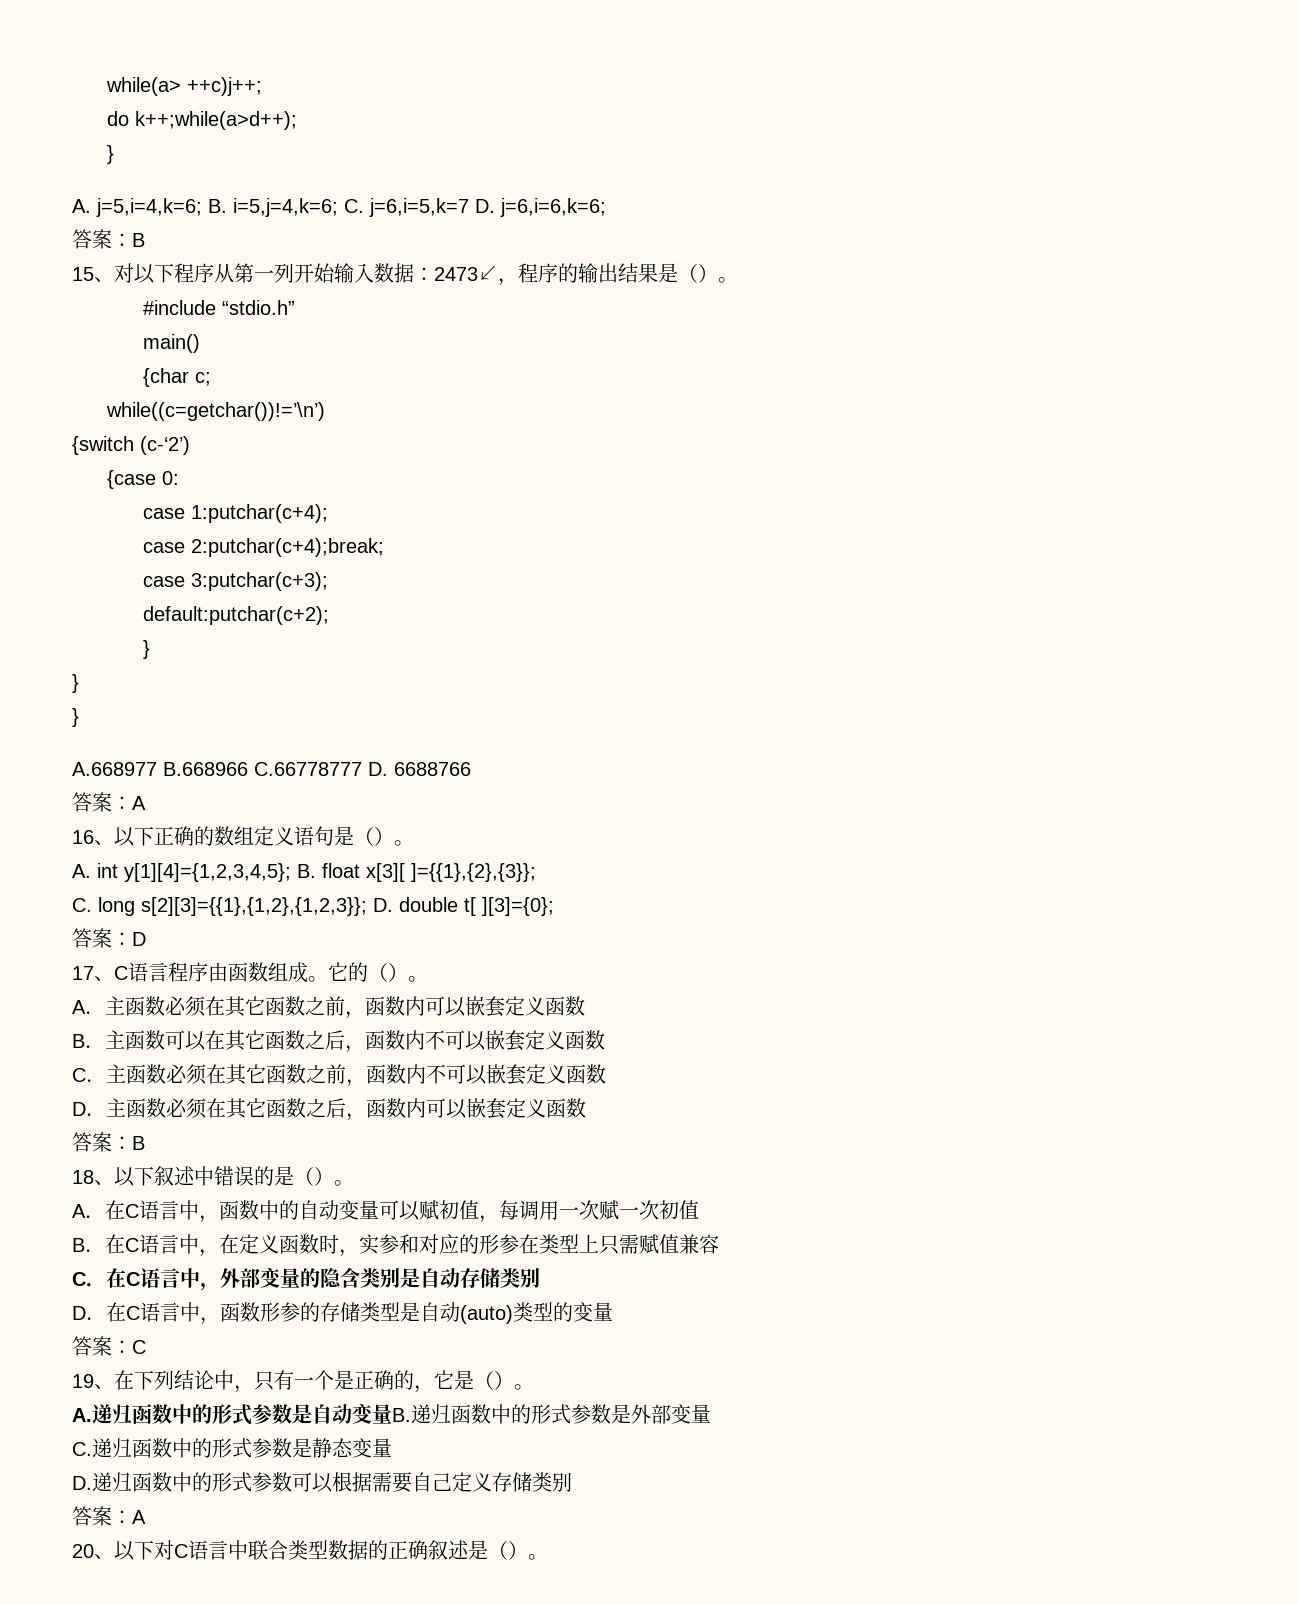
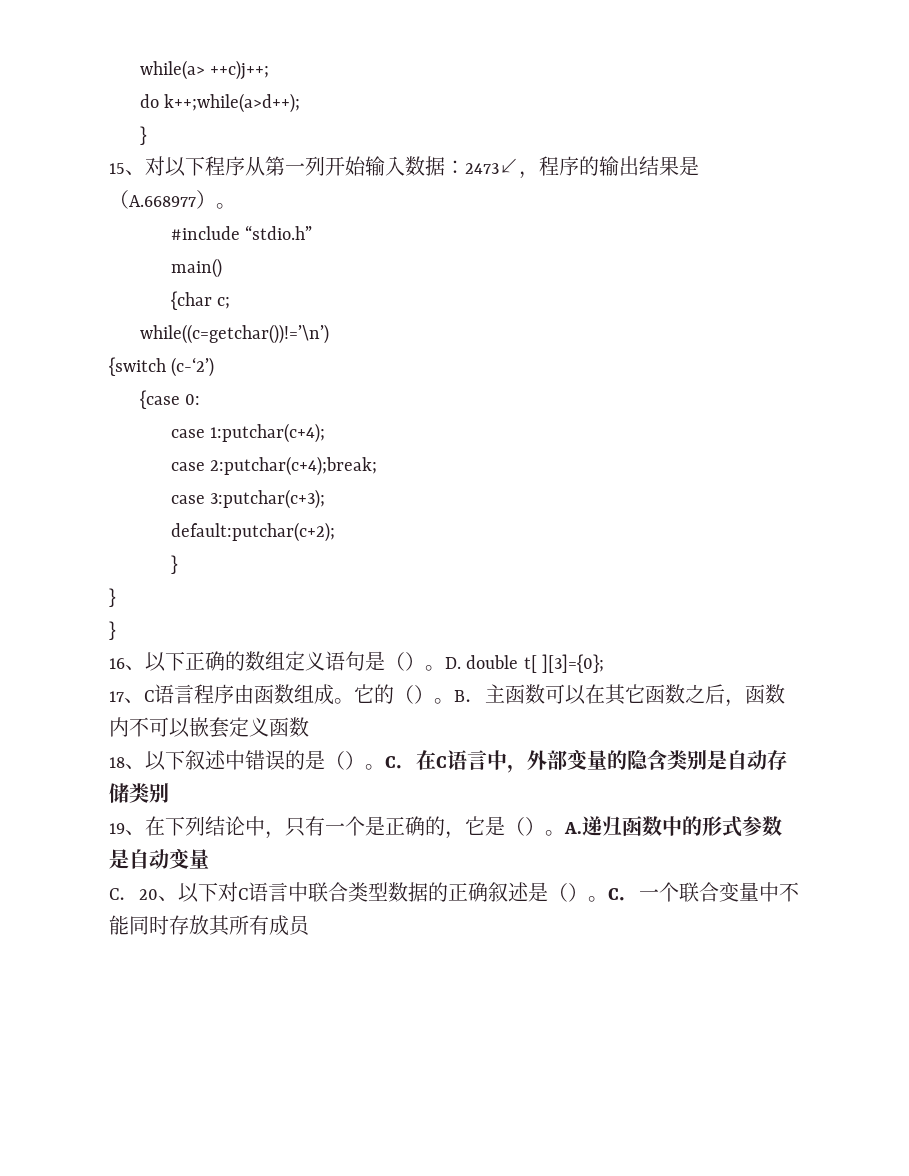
[72,198,606,217] [72,229,145,249] // A. j=5,i=4,k=6; B. i=5,j=4,k=6; C. j=6,i=5,k=7 D. j=6,i=6,k=6; // 答案：B -> (147, 135) none
(698, 273) none -> [129,195,196,207] A.668977
[72,762,471,776] [72,792,146,812] // A.668977 B.668966 C.66778777 D. 6688766 // 答案：A -> (116, 630) none
[72,863,536,882] [72,897,367,916] // A. int y[1][4]={1,2,3,4,5}; B. float x[3][ ]={{1},{2},{3}}; // C. long s[2][3]={{1},{1,2},{1,2,3}}; -> (445, 668) none
[72,928,146,948] // 答案：D -> (605, 663) none
[72,996,585,1019] // A．主函数必须在其它函数之前，函数内可以嵌套定义函数 // -> (454, 701) none
[72,1064,606,1087] [72,1098,586,1121] [72,1132,145,1152] // C．主函数必须在其它函数之前，函数内不可以嵌套定义函数 // D．主函数必须在其它函数之后，函数内可以嵌套定义函数 // 答案：B -> (309, 727) none
[72,1200,699,1223] [72,1234,719,1257] // A．在C语言中，函数中的自动变量可以赋初值，每调用一次赋一次初值 // B．在C语言中，在定义函数时，实参和对应的形参在类型上只需赋值兼容 // -> (385, 767) none
[72,1302,613,1325] [72,1336,146,1356] // D．在C语言中，函数形参的存储类型是自动(auto)类型的变量 // 答案：C -> (169, 793) none
(534, 1387) // -> (565, 833) none
[392,1404,711,1424] [72,1438,392,1458] [72,1472,572,1493] [72,1506,146,1526] B.递归函数中的形式参数是外部变量 // C.递归函数中的形式参数是静态变量 // D.递归函数中的形式参数可以根据需要自己定义存储类别 // 答案：A // -> [109,888,139,900] // C．
(548, 1557) none -> [608,882,799,902] [109,915,311,936] C．一个联合变量中不能同时存放其所有成员

